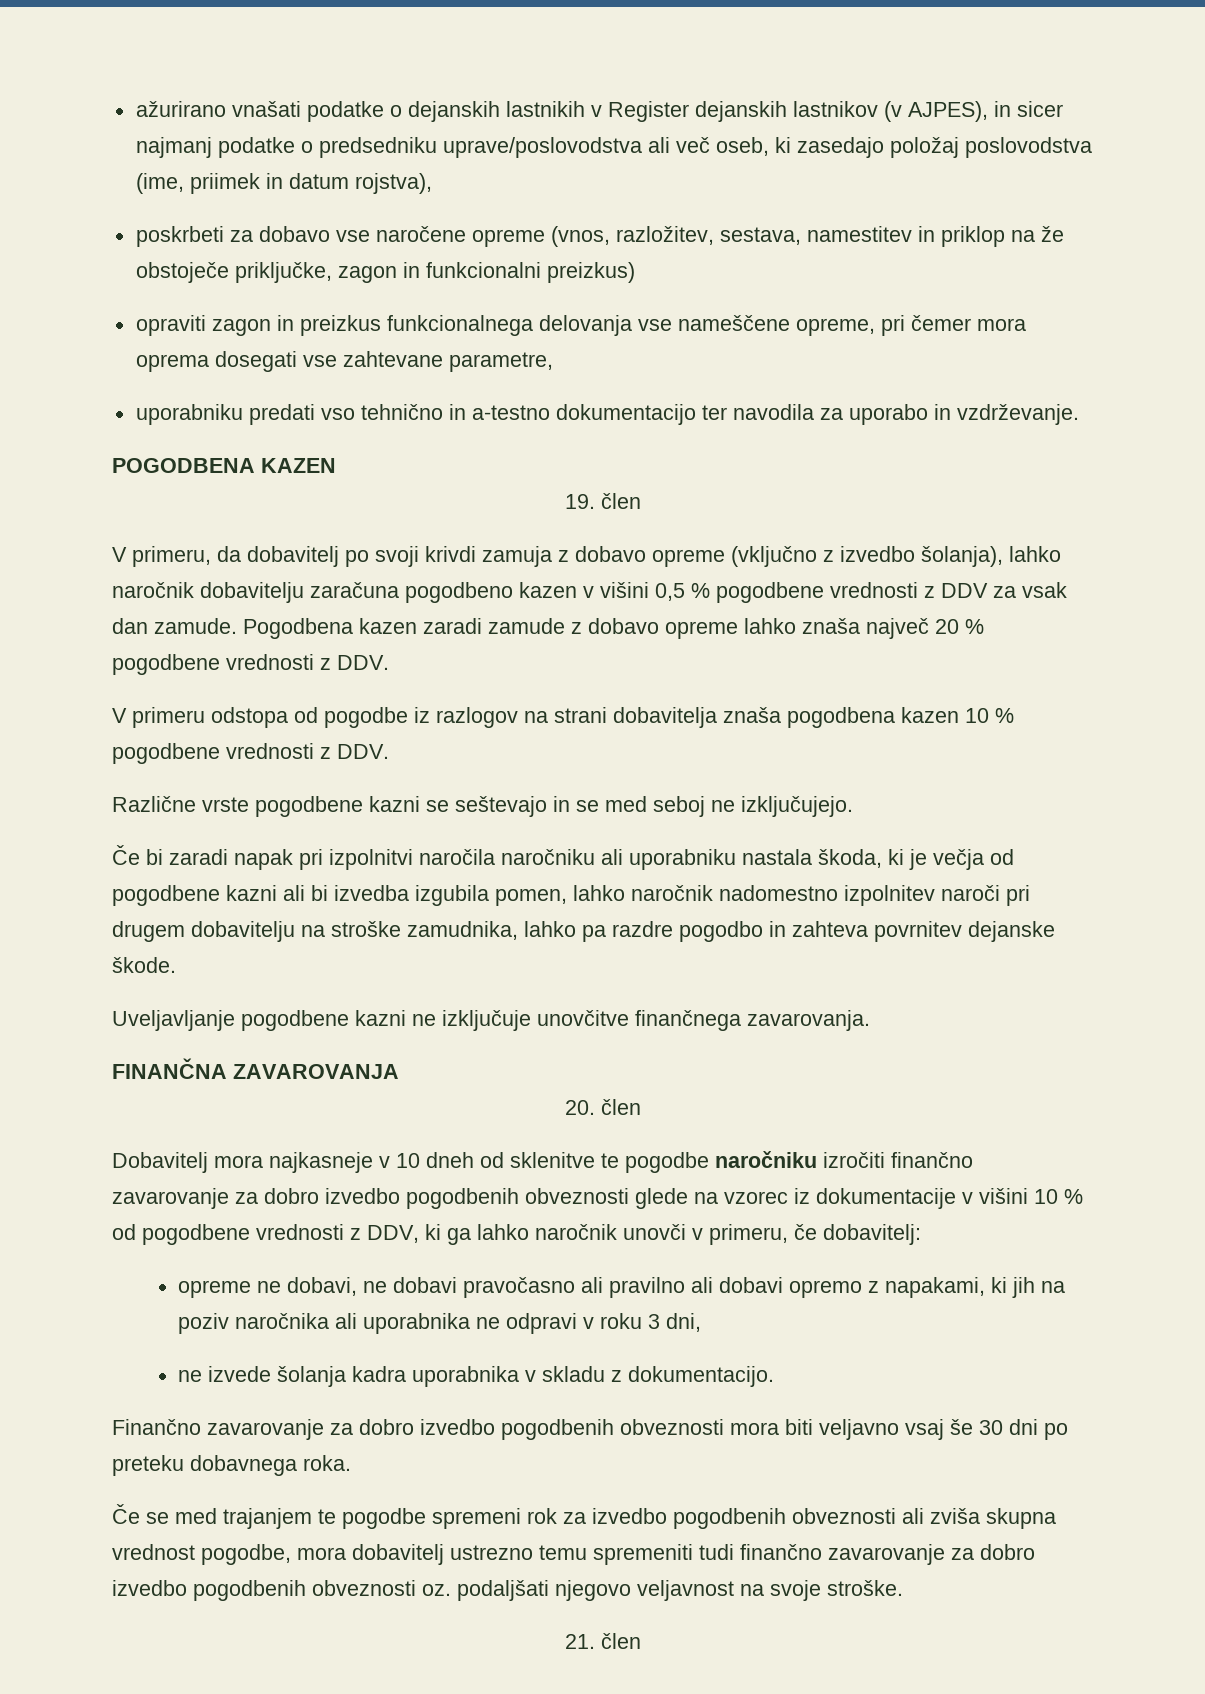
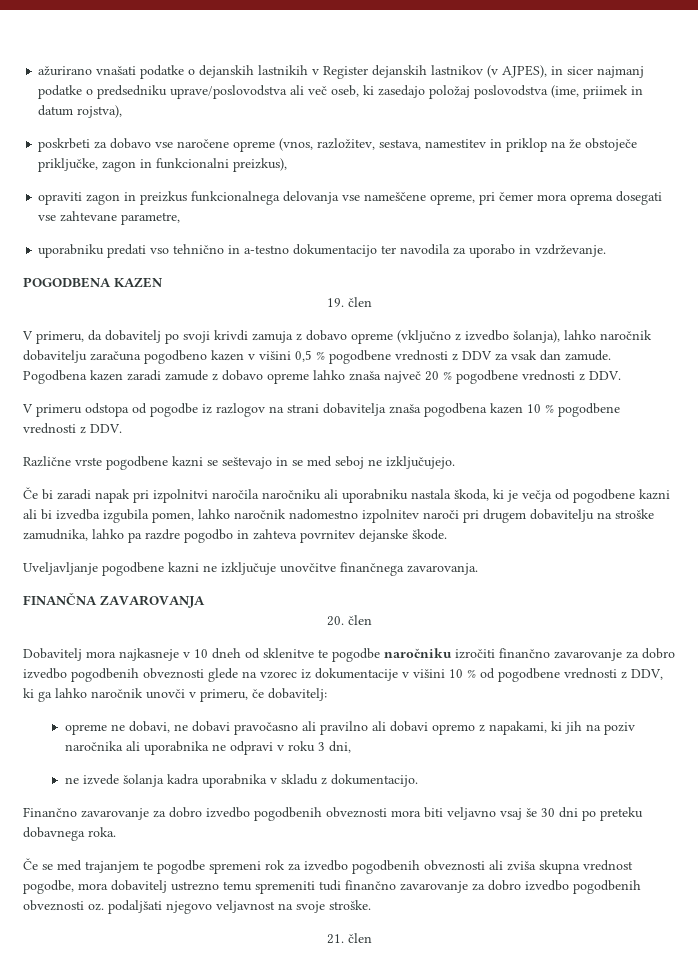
[546,262,635,283] preizkus) -> [233,158,288,172] preizkus),

